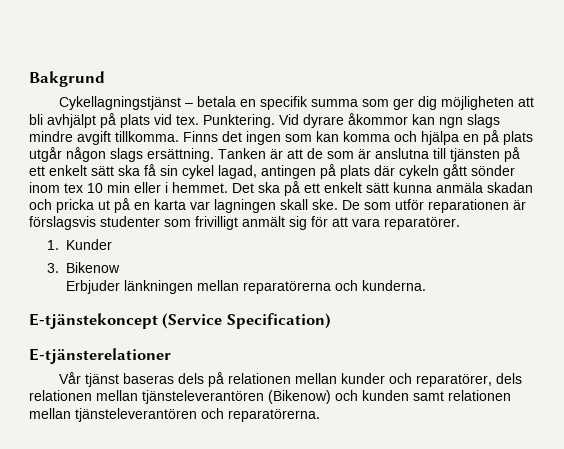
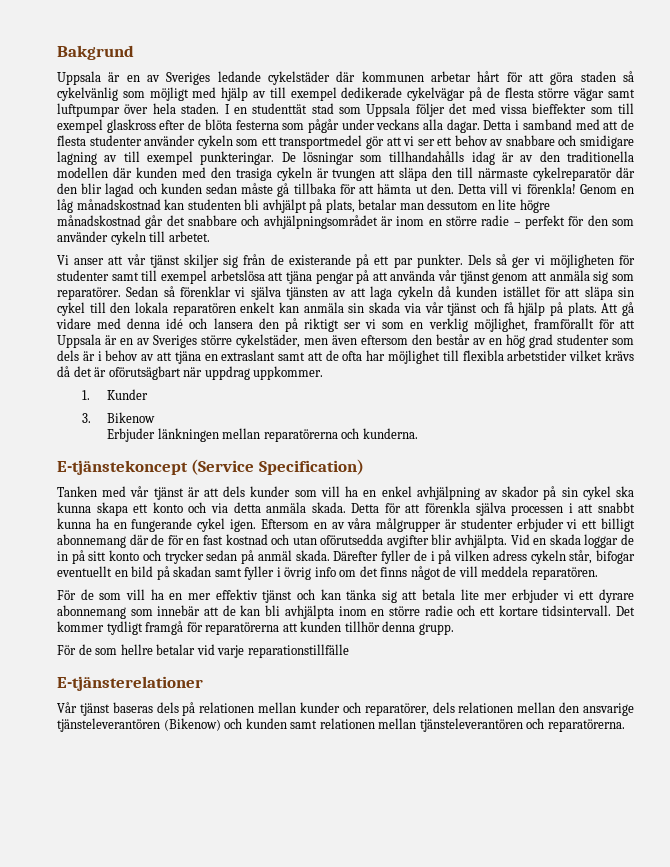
[59,96,535,110] [29,113,500,128] [29,130,533,145] [29,147,520,162] [29,164,515,179] [29,181,533,196] [29,198,526,213] [29,216,460,230] Cykellagningstjänst – betala en specifik summa som ger dig möjligheten att bli avhjälpt på plats vid tex. Punktering. Vid dyrare åkommor kan ngn slags mindre avgift tillkomma. Finns det ingen som kan komma och hjälpa en på plats utgår någon slags ersättning. Tanken är att de som är anslutna till tjänsten på ett enkelt sätt ska få sin cykel lagad, antingen på plats där cykeln gått sönder inom tex 10 min eller i hemmet. Det ska på ett enkelt sätt kunna anmäla skadan och pricka ut på en karta var lagningen skall ske. De som utför reparationen är förslagsvis studenter som frivilligt anmält sig för att vara reparatörer. -> [57,71,634,85] [57,87,635,101] [57,103,634,117] [57,119,634,133] [57,135,634,149] [57,151,635,165] [57,167,635,181] [57,183,635,197] [57,199,550,213] [57,215,634,229] [57,231,210,245] [57,254,636,268] [57,270,634,284] [57,286,635,300] [57,302,634,316] [56,318,636,332] [57,334,634,348] [57,350,634,364] [57,366,324,380] Uppsala är en av Sveriges ledande cykelstäder där kommunen arbetar hårt för att göra staden så cykelvänlig som möjligt med hjälp av till exempel dedikerade cykelvägar på de flesta större vägar samt luftpumpar över hela staden. I en studenttät stad som Uppsala följer det med vissa bieffekter som till exempel glaskross efter de blöta festerna som pågår under veckans alla dagar. Detta i samband med att de flesta studenter använder cykeln som ett transportmedel gör att vi ser ett behov av snabbare och smidigare lagning av till exempel punkteringar. De lösningar som tillhandahålls idag är av den traditionella modellen där kunden med den trasiga cykeln är tvungen att släpa den till närmaste cykelreparatör där den blir lagad och kunden sedan måste gå tillbaka för att hämta ut den. Detta vill vi förenkla! Genom en låg månadskostnad kan studenten bli avhjälpt på plats, betalar man dessutom en lite högre månadskostnad går det snabbare och avhjälpningsområdet är inom en större radie – perfekt för den som använder cykeln till arbetet. // Vi anser att vår tjänst skiljer sig från de existerande på ett par punkter. Dels så ger vi möjligheten för studenter samt till exempel arbetslösa att tjäna pengar på att använda vår tjänst genom att anmäla sig som reparatörer. Sedan så förenklar vi själva tjänsten av att laga cykeln då kunden istället för att släpa sin cykel till den lokala reparatören enkelt kan anmäla sin skada via vår tjänst och få hjälp på plats. Att gå vidare med denna idé och lansera den på riktigt ser vi som en verklig möjlighet, framförallt för att Uppsala är en av Sveriges större cykelstäder, men även eftersom den består av en hög grad studenter som dels är i behov av att tjäna en extraslant samt att de ofta har möjlighet till flexibla arbetstider vilket krävs då det är oförutsägbart när uppdrag uppkommer.
(331, 321) none -> [57,486,635,500] [57,502,635,516] [57,518,635,532] [57,534,634,548] [57,550,636,564] [57,566,598,580] [57,589,634,603] [57,605,635,619] [57,621,454,635] [57,644,349,658] // Tanken med vår tjänst är att dels kunder som vill ha en enkel avhjälpning av skador på sin cykel ska kunna skapa ett konto och via detta anmäla skada. Detta för att förenkla själva processen i att snabbt kunna ha en fungerande cykel igen. Eftersom en av våra målgrupper är studenter erbjuder vi ett billigt abonnemang där de för en fast kostnad och utan oförutsedda avgifter blir avhjälpta. Vid en skada loggar de in på sitt konto och trycker sedan på anmäl skada. Därefter fyller de i på vilken adress cykeln står, bifogar eventuellt en bild på skadan samt fyller i övrig info om det finns något de vill meddela reparatören. // För de som vill ha en mer effektiv tjänst och kan tänka sig att betala lite mer erbjuder vi ett dyrare abonnemang som innebär att de kan bli avhjälpta inom en större radie och ett kortare tidsintervall. Det kommer tydligt framgå för reparatörerna att kunden tillhör denna grupp. // För de som hellre betalar vid varje reparationstillfälle
(138, 395) none -> [559,702,634,716] den ansvarige

